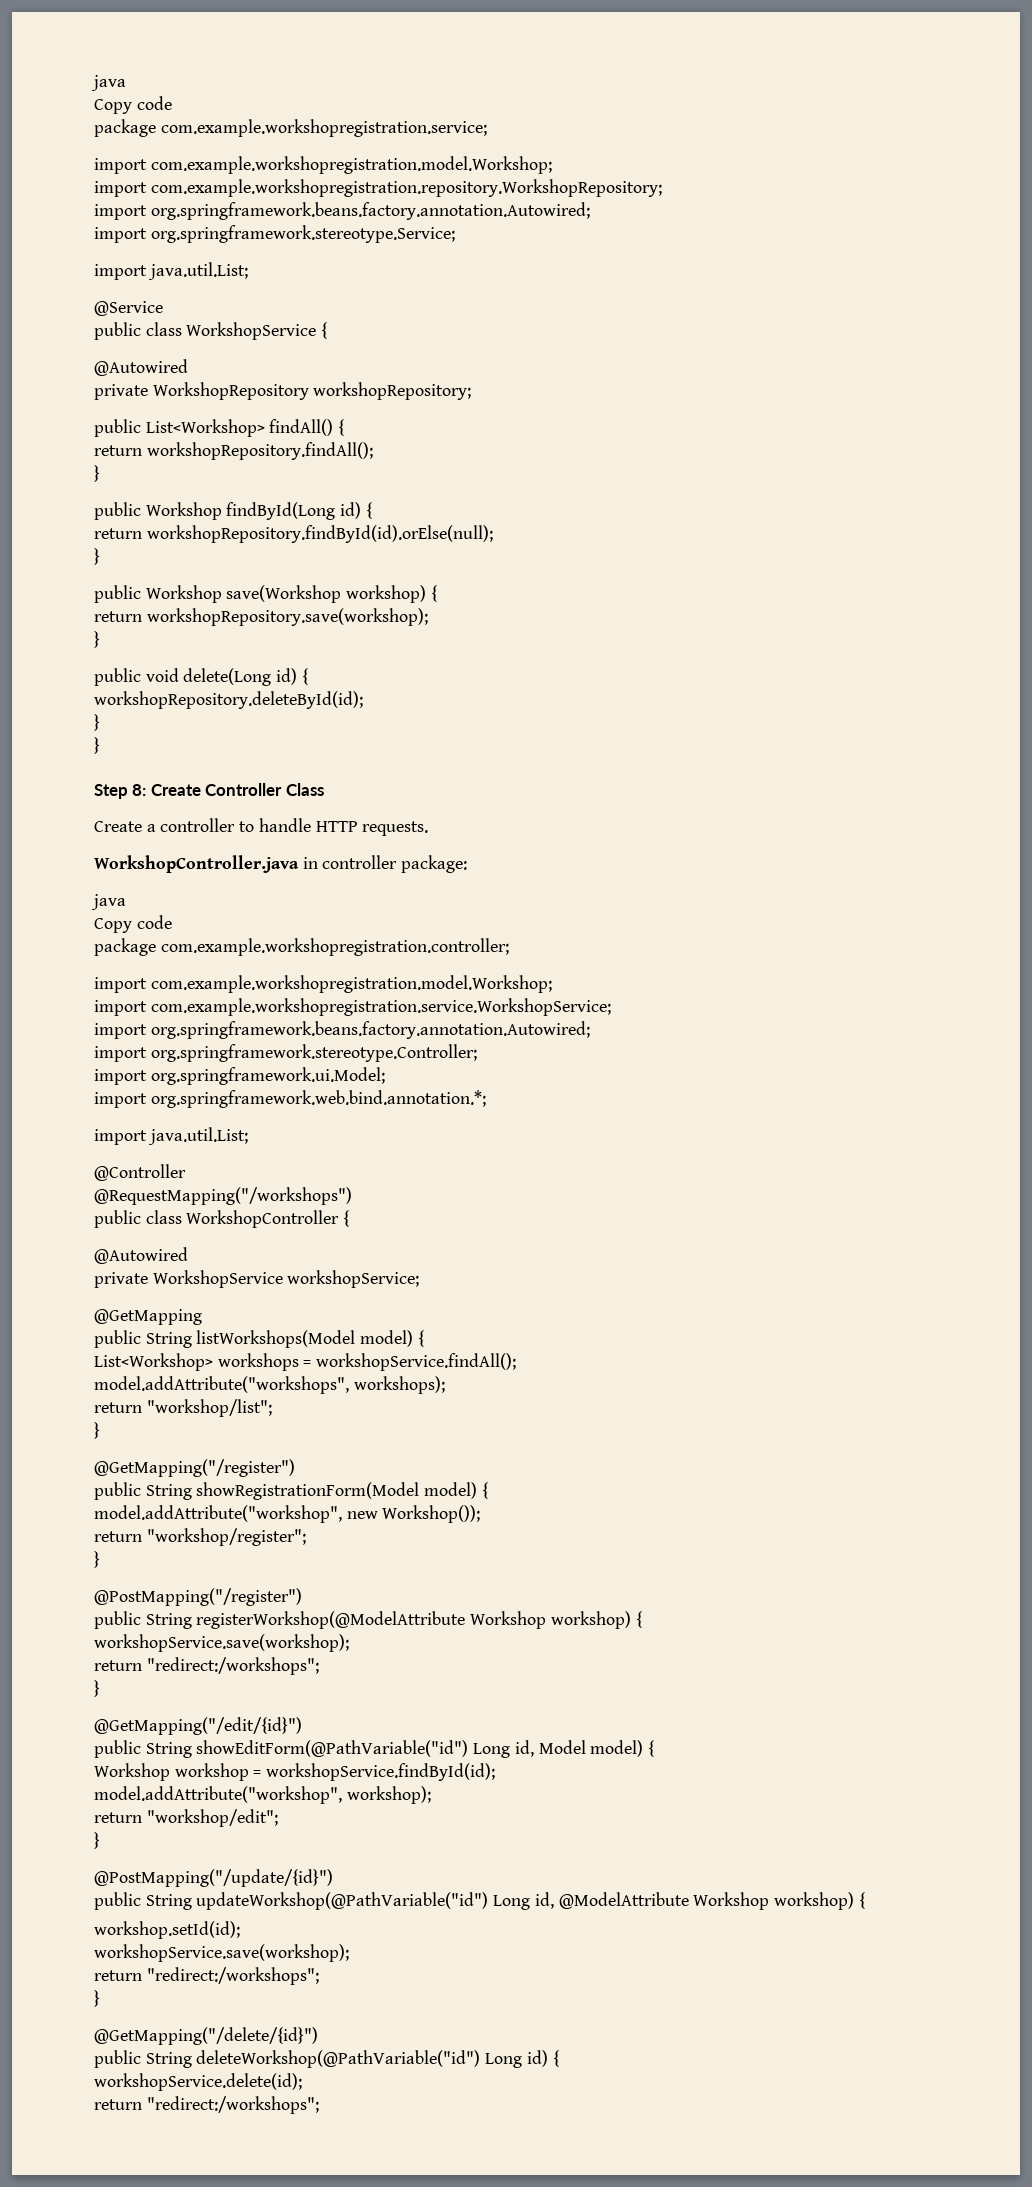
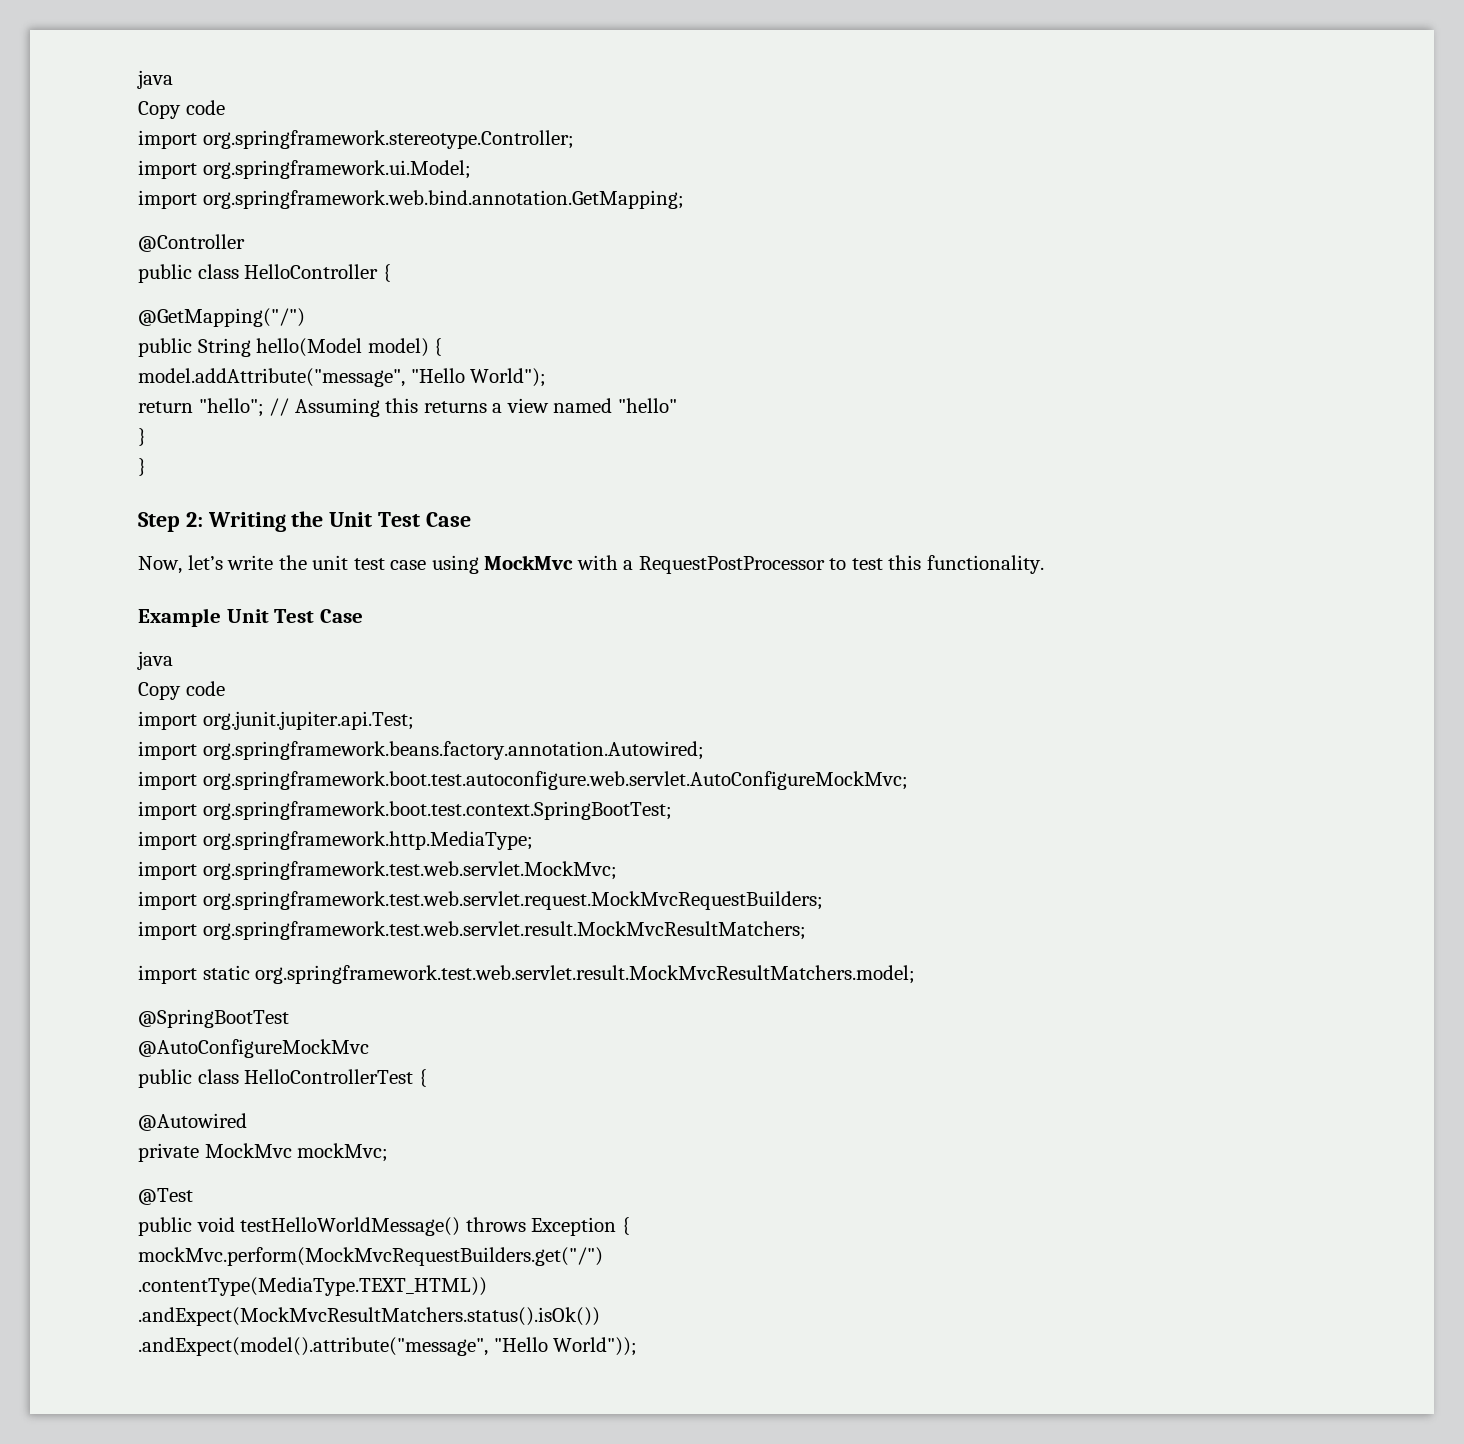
[91,75,126,91] [94,96,172,114] [94,119,487,137] [94,156,552,174] [94,179,662,197] [94,202,590,220] [94,225,455,243] [94,262,248,280] [94,301,163,316] [94,322,328,340] [94,359,188,376] [94,382,472,400] [94,419,345,437] [94,442,373,460] [94,465,100,482] [94,502,372,520] [94,525,493,543] [94,548,100,565] [94,585,437,603] [94,608,428,626] [94,631,100,648] [94,668,308,686] [94,691,363,709] [94,714,100,731] [94,737,100,754] [94,783,324,799] [94,818,429,836] [94,855,468,873] [91,894,126,910] [94,915,172,933] [94,938,509,956] [94,975,552,993] [94,998,611,1016] [94,1021,590,1039] java // Copy code // package com.example.workshopregistration.service; // import com.example.workshopregistration.model.Workshop; // import com.example.workshopregistration.repository.WorkshopRepository; // import org.springframework.beans.factory.annotation.Autowired; // import org.springframework.stereotype.Service; // import java.util.List; // @Service // public class WorkshopService { // @Autowired // private WorkshopRepository workshopRepository; // public List<Workshop> findAll() { // return workshopRepository.findAll(); // } // public Workshop findById(Long id) { // return workshopRepository.findById(id).orElse(null); // } // public Workshop save(Workshop workshop) { // return workshopRepository.save(workshop); // } // public void delete(Long id) { // workshopRepository.deleteById(id); // } // } // Step 8: Create Controller Class // Create a controller to handle HTTP requests. // WorkshopController.java in controller package: // java // Copy code // package com.example.workshopregistration.controller; // import com.example.workshopregistration.model.Workshop; // import com.example.workshopregistration.service.WorkshopService; // import org.springframework.beans.factory.annotation.Autowired; -> [137,70,173,89] [138,100,225,119] java // Copy code
[150,1090,486,1108] [94,1127,248,1145] [94,1164,186,1181] [94,1187,352,1205] [94,1210,350,1228] [94,1247,188,1264] [94,1270,420,1288] [94,1309,202,1325] [94,1330,424,1348] [94,1353,517,1371] [94,1376,445,1394] [94,1399,272,1417] [94,1422,100,1439] [94,1459,295,1477] [94,1482,488,1500] [94,1505,481,1523] [94,1528,306,1546] [94,1551,100,1568] [94,1588,302,1606] [94,1611,642,1629] [94,1634,349,1652] [94,1657,319,1675] [94,1680,100,1697] [94,1717,302,1735] [94,1740,655,1758] [94,1763,496,1781] [94,1786,431,1804] [94,1809,278,1827] [94,1832,100,1849] [94,1869,333,1887] [94,1892,865,1910] [94,1921,240,1939] [94,1944,349,1962] [94,1967,319,1985] [94,1990,100,2007] [94,2027,318,2045] [94,2050,559,2068] [94,2073,302,2091] [94,2096,319,2114] org.springframework.web.bind.annotation.*; // import java.util.List; // @Controller // @RequestMapping("/workshops") // public class WorkshopController { // @Autowired // private WorkshopService workshopService; // @GetMapping // public String listWorkshops(Model model) { // List<Workshop> workshops = workshopService.findAll(); // model.addAttribute("workshops", workshops); // return "workshop/list"; // } // @GetMapping("/register") // public String showRegistrationForm(Model model) { // model.addAttribute("workshop", new Workshop()); // return "workshop/register"; // } // @PostMapping("/register") // public String registerWorkshop(@ModelAttribute Workshop workshop) { // workshopService.save(workshop); // return "redirect:/workshops"; // } // @GetMapping("/edit/{id}") // public String showEditForm(@PathVariable("id") Long id, Model model) { // Workshop workshop = workshopService.findById(id); // model.addAttribute("workshop", workshop); // return "workshop/edit"; // } // @PostMapping("/update/{id}") // public String updateWorkshop(@PathVariable("id") Long id, @ModelAttribute Workshop workshop) { // workshop.setId(id); // workshopService.save(workshop); // return "redirect:/workshops"; // } // @GetMapping("/delete/{id}") // public String deleteWorkshop(@PathVariable("id") Long id) { // workshopService.delete(id); // return "redirect:/workshops"; -> [202,190,684,209] [138,234,245,252] [138,264,391,283] [138,308,305,327] [138,338,443,357] [138,368,547,387] [138,398,677,417] [138,428,146,446] [138,458,146,476] [138,511,471,532] [138,555,1045,574] [138,608,363,627] [137,651,173,670] [138,681,225,700] [138,711,414,730] [138,741,704,760] [138,771,908,790] [138,801,672,820] [138,831,533,850] [138,861,617,880] [138,891,823,910] [138,921,806,940] [138,965,916,984] [138,1009,289,1028] [138,1039,369,1058] [138,1069,427,1088] [138,1113,247,1131] [138,1143,389,1162] [138,1188,193,1205] [138,1217,630,1236] [138,1247,603,1266] [138,1277,487,1296] [138,1307,600,1326] [138,1337,638,1356] org.springframework.web.bind.annotation.GetMapping; // @Controller // public class HelloController { // @GetMapping("/") // public String hello(Model model) { // model.addAttribute("message", "Hello World"); // return "hello"; // Assuming this returns a view named "hello" // } // } // Step 2: Writing the Unit Test Case // Now, let’s write the unit test case using MockMvc with a RequestPostProcessor to test this functionality. // Example Unit Test Case // java // Copy code // import org.junit.jupiter.api.Test; // import org.springframework.beans.factory.annotation.Autowired; // import org.springframework.boot.test.autoconfigure.web.servlet.AutoConfigureMockMvc; // import org.springframework.boot.test.context.SpringBootTest; // import org.springframework.http.MediaType; // import org.springframework.test.web.servlet.MockMvc; // import org.springframework.test.web.servlet.request.MockMvcRequestBuilders; // import org.springframework.test.web.servlet.result.MockMvcResultMatchers; // import static org.springframework.test.web.servlet.result.MockMvcResultMatchers.model; // @SpringBootTest // @AutoConfigureMockMvc // public class HelloControllerTest { // @Autowired // private MockMvc mockMvc; // @Test // public void testHelloWorldMessage() throws Exception { // mockMvc.perform(MockMvcRequestBuilders.get("/") // .contentType(MediaType.TEXT_HTML)) // .andExpect(MockMvcResultMatchers.status().isOk()) // .andExpect(model().attribute("message", "Hello World"));

